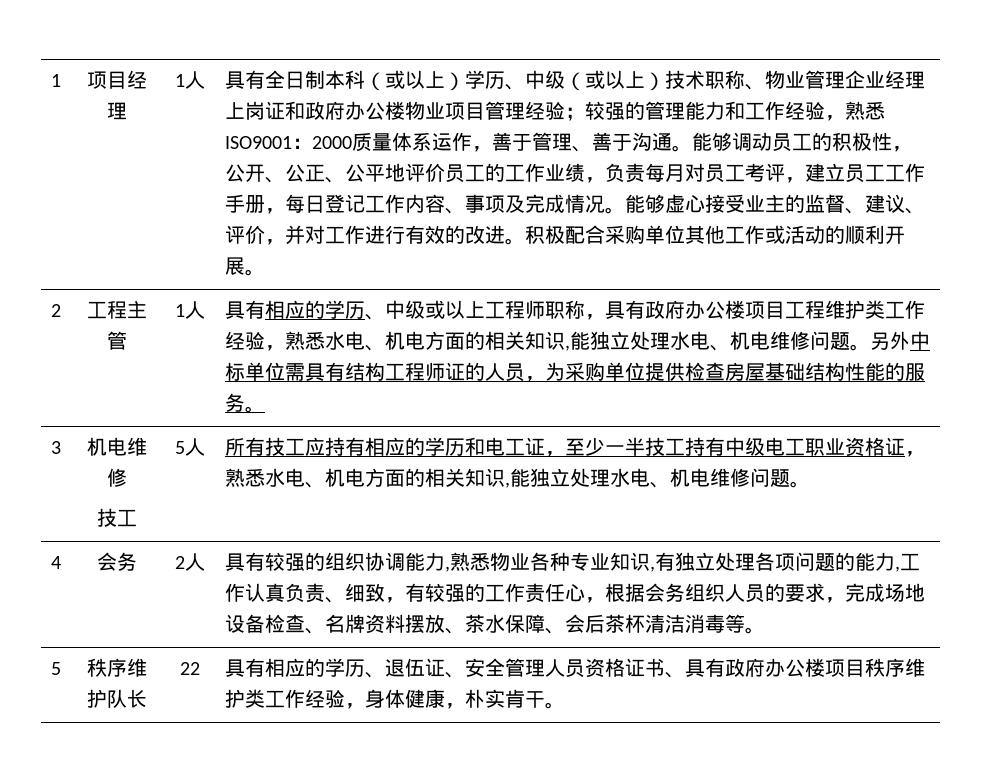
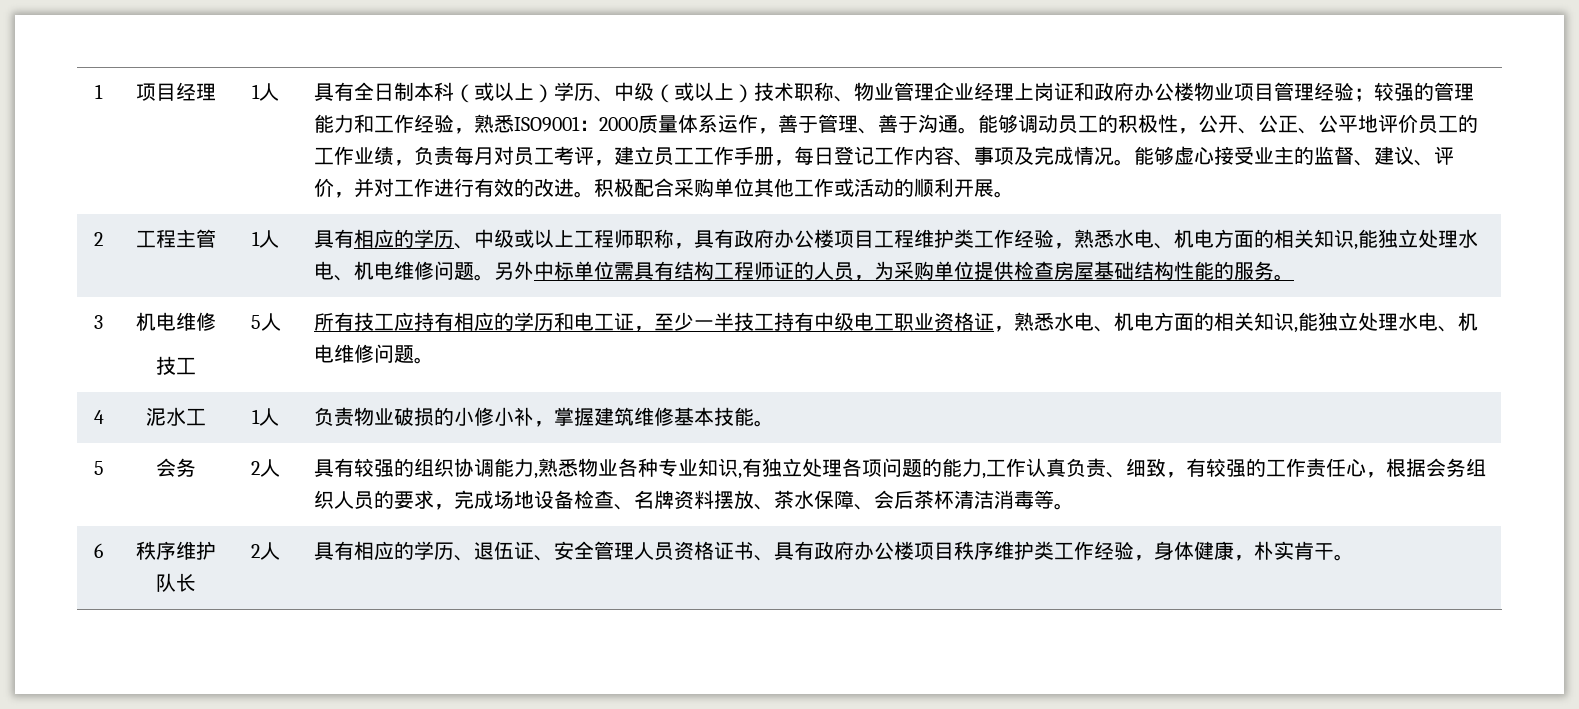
(61, 562) none -> [146,407,206,426] [252,408,279,426] [313,407,774,427] [93,461,104,475] | 泥水工 | 1人 | 负责物业破损的小修小补，掌握建筑维修基本技能。 // 5
[51,662,61,675] 5 -> [94,543,103,558] 6
[180,662,200,675] 22 -> [251,542,280,560] 2人

